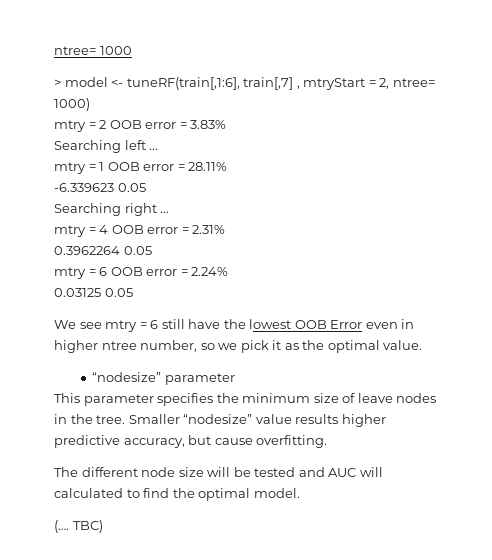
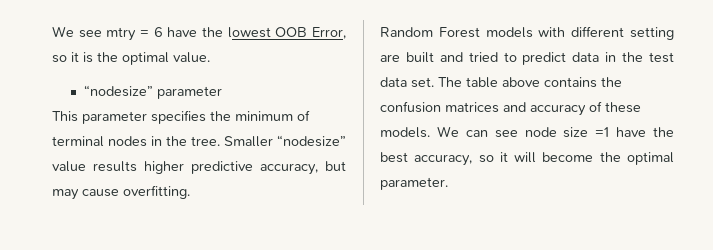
[54,46,132,55] [54,77,435,90] [54,98,90,111] [54,120,227,132] [54,140,159,153] [54,162,228,174] [54,183,146,192] [54,203,170,216] [54,225,226,237] [54,246,152,255] [54,267,229,279] [54,288,133,297] ntree= 1000 // > model <- tuneRF(train[,1:6], train[,7] , mtryStart = 2, ntree= 1000) // mtry = 2 OOB error = 3.83% // Searching left ... // mtry = 1 OOB error = 28.11% // -6.339623 0.05 // Searching right ... // mtry = 4 OOB error = 2.31% // 0.3962264 0.05 // mtry = 6 OOB error = 2.24% // 0.03125 0.05 // -> (52, 31) none
[161,319,185,329] still -> (163, 32) none
[330,319,415,329] [54,340,299,353] Error even in higher ntree number, so we pick it as -> [312,27,346,39] [52,52,93,63] Error, so it is
[313,393,393,403] size of leave -> [297,110,310,121] [52,136,104,147] of terminal
(212, 440) none -> [52,189,79,200] may
[54,467,383,477] [54,488,300,501] [54,520,103,533] The different node size will be tested and AUC will calculated to find the optimal model. // (…. TBC) -> [380,26,674,40] [380,52,674,65] [380,77,622,88] [380,101,641,116] [380,126,674,138] [380,152,674,166] [380,177,448,190] Random Forest models with different setting are built and tried to predict data in the test data set. The table above contains the confusion matrices and accuracy of these models. We can see node size =1 have the best accuracy, so it will become the optimal parameter.

